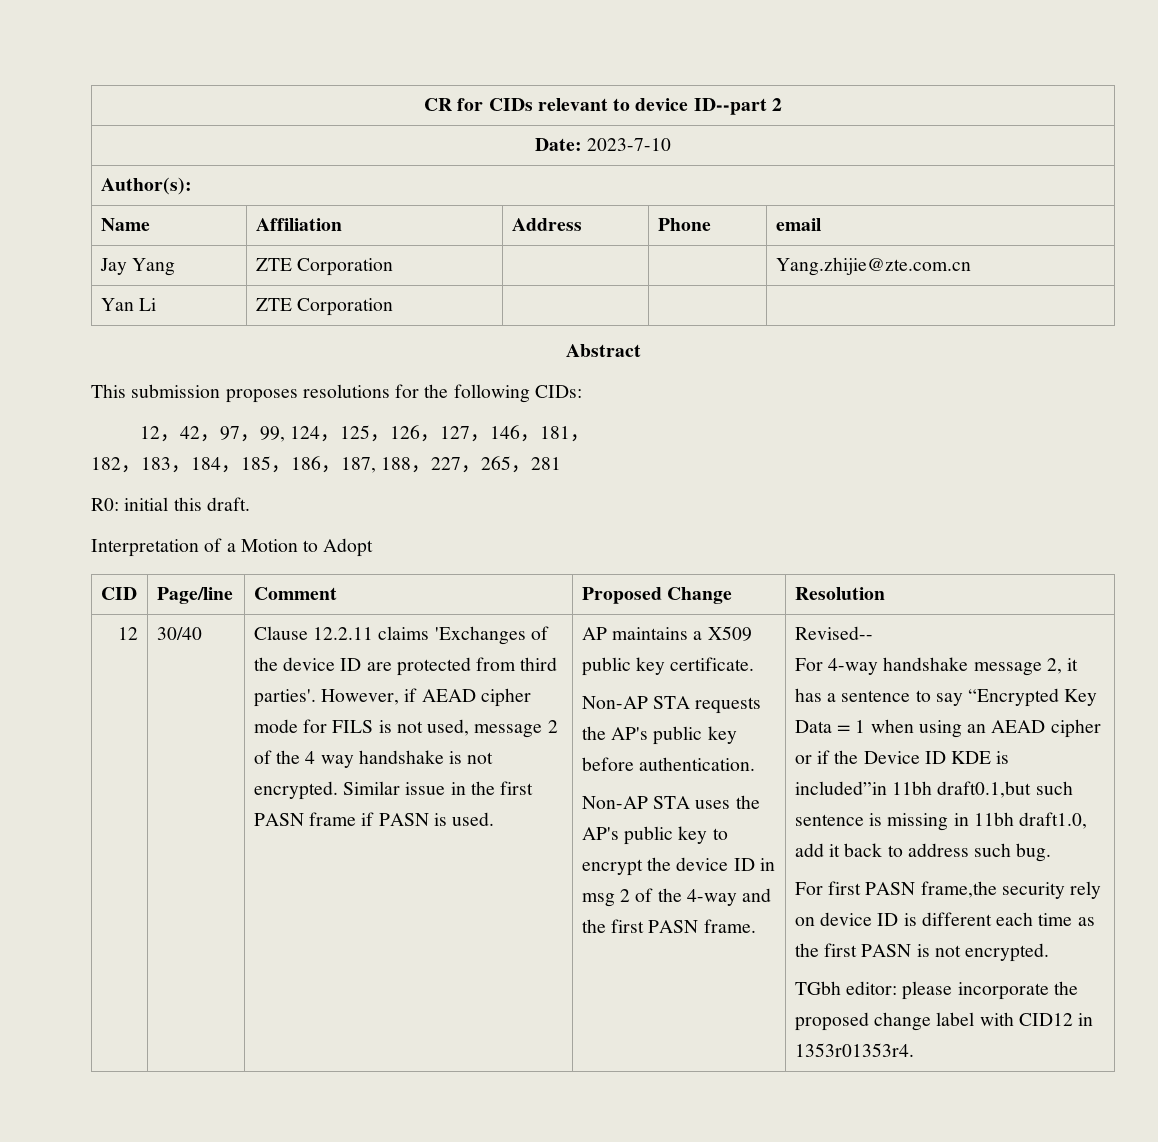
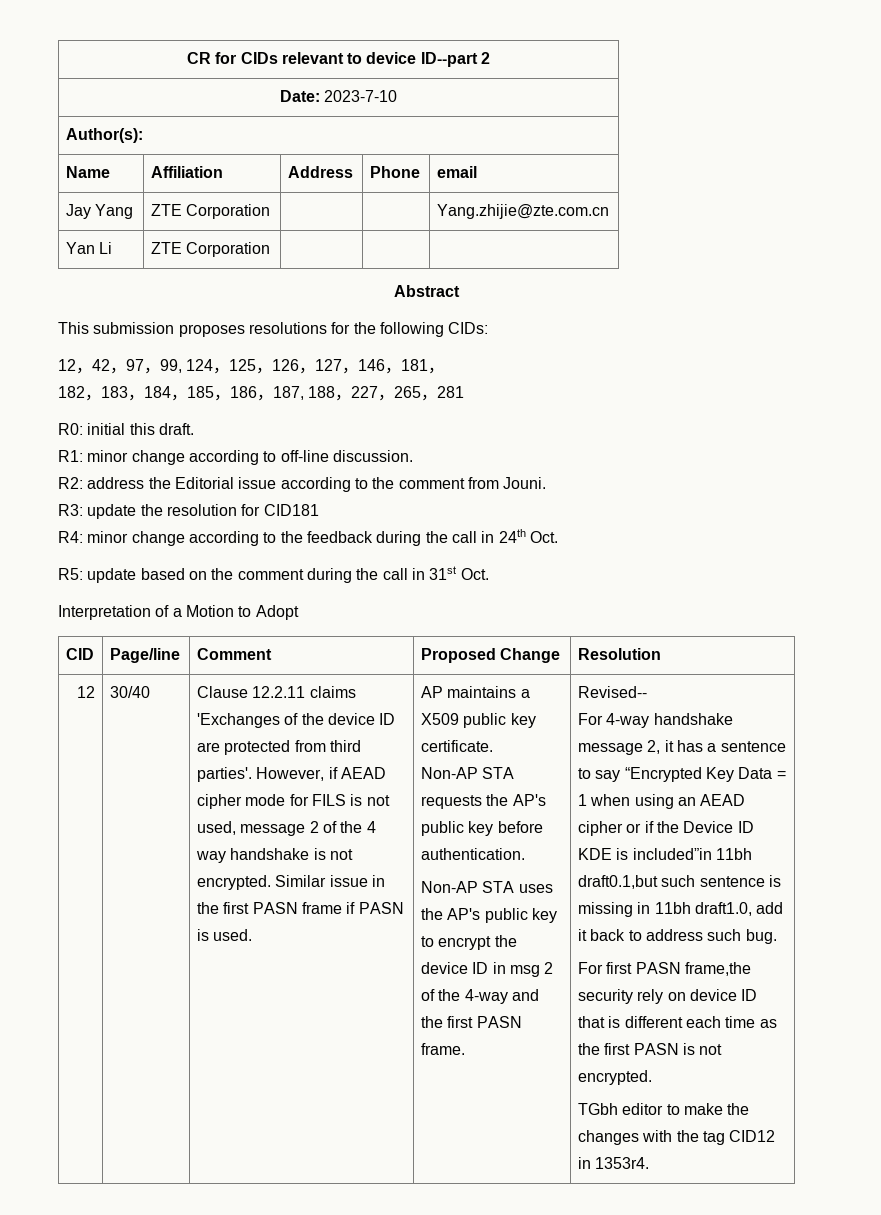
(250, 504) none -> [58,450,413,465] [58,477,547,492] [58,504,319,519] [58,529,558,546] [58,566,489,583] // R1: minor change according to off-line discussion. // R2: address the Editorial issue according to the comment from Jouni. // R3: update the resolution for CID181 // R4: minor change according to the feedback during the call in 24th Oct. // R5: update based on the comment during the call in 31st Oct.
(899, 919) none -> [577,1016,605,1028] that
[846,981,1078,1000] [794,1012,1014,1031] editor: please incorporate the proposed change label with -> [622,1103,750,1115] [577,1130,725,1145] editor to make the changes with the tag
[794,1043,914,1057] 1353r01353r4. -> [595,1157,650,1169] 1353r4.

